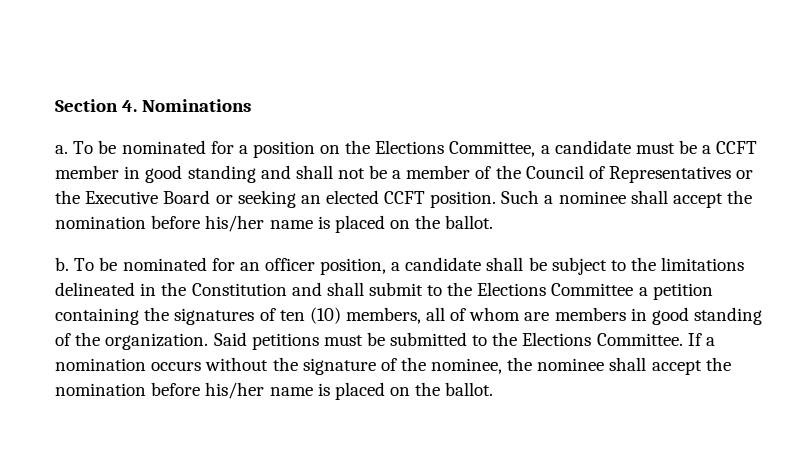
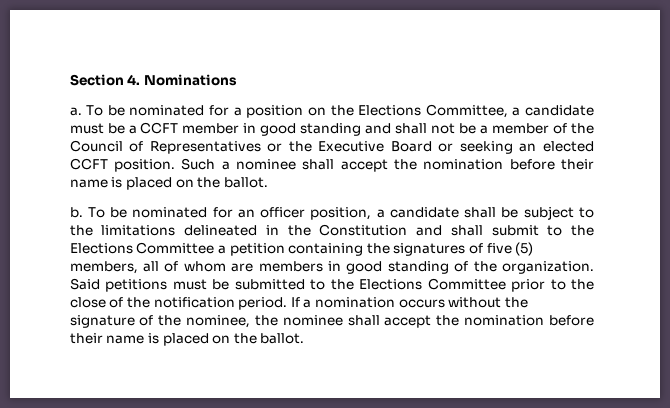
[205,215,265,232] his/her -> [561,159,594,170] their
[279,307,341,324] ten (10) -> [486,242,534,256] five (5)
[596,333,683,346] Committee. -> [427,278,595,292] [69,297,288,310] Committee prior to the close of the notification period.
[205,382,265,399] his/her -> [69,333,103,344] their

